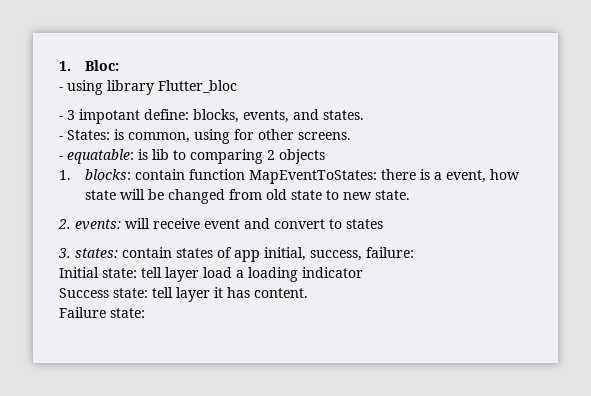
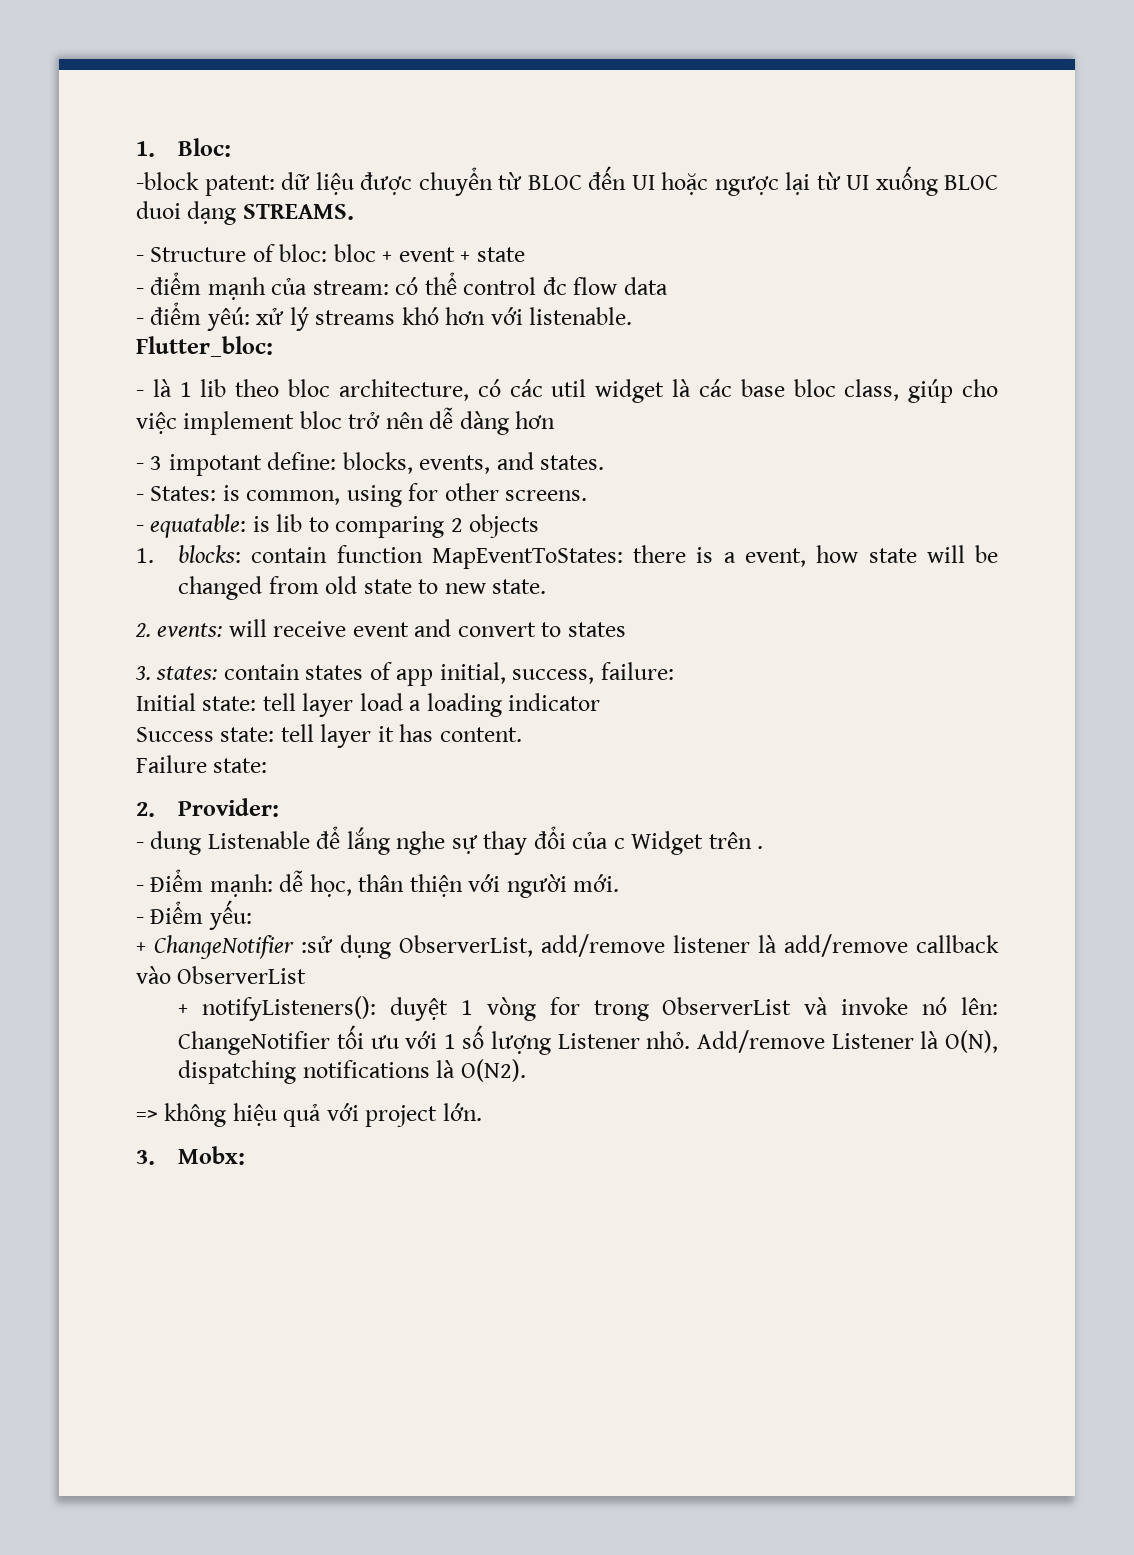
[59,80,237,95] - using library Flutter_bloc -> [136,166,998,196] [136,201,354,225] [136,244,525,262] [136,272,668,300] [136,302,633,331] [136,336,273,357] [136,379,999,403] [136,407,556,435] -block patent: dữ liệu được chuyển từ BLOC đến UI hoặc ngược lại từ UI xuống BLOC duoi dạng STREAMS. // - Structure of bloc: bloc + event + state // - điểm mạnh của stream: có thể control đc flow data // - điểm yêú: xử lý streams khó hơn với listenable. // Flutter_bloc: // - là 1 lib theo bloc architecture, có các util widget là các base bloc class, giúp cho việc implement bloc trở nên dễ dàng hơn
(145, 313) none -> [136,798,280,817] [136,826,764,855] [136,869,620,898] [136,900,252,930] [136,934,999,959] [136,966,307,984] [178,996,999,1021] [178,1025,998,1055] [178,1059,526,1084] [136,1103,482,1127] [136,1146,246,1165] // 2. Provider: // - dung Listenable để lắng nghe sự thay đổi của c Widget trên . // - Điểm mạnh: dễ học, thân thiện với người mới. // - Điểm yếu: // + ChangeNotifier :sử dụng ObserverList, add/remove listener là add/remove callback vào ObserverList // + notifyListeners(): duyệt 1 vòng for trong ObserverList và invoke nó lên: ChangeNotifier tối ưu với 1 số lượng Listener nhỏ. Add/remove Listener là O(N), dispatching notifications là O(N2). // => không hiệu quả với project lớn. // 3. Mobx:

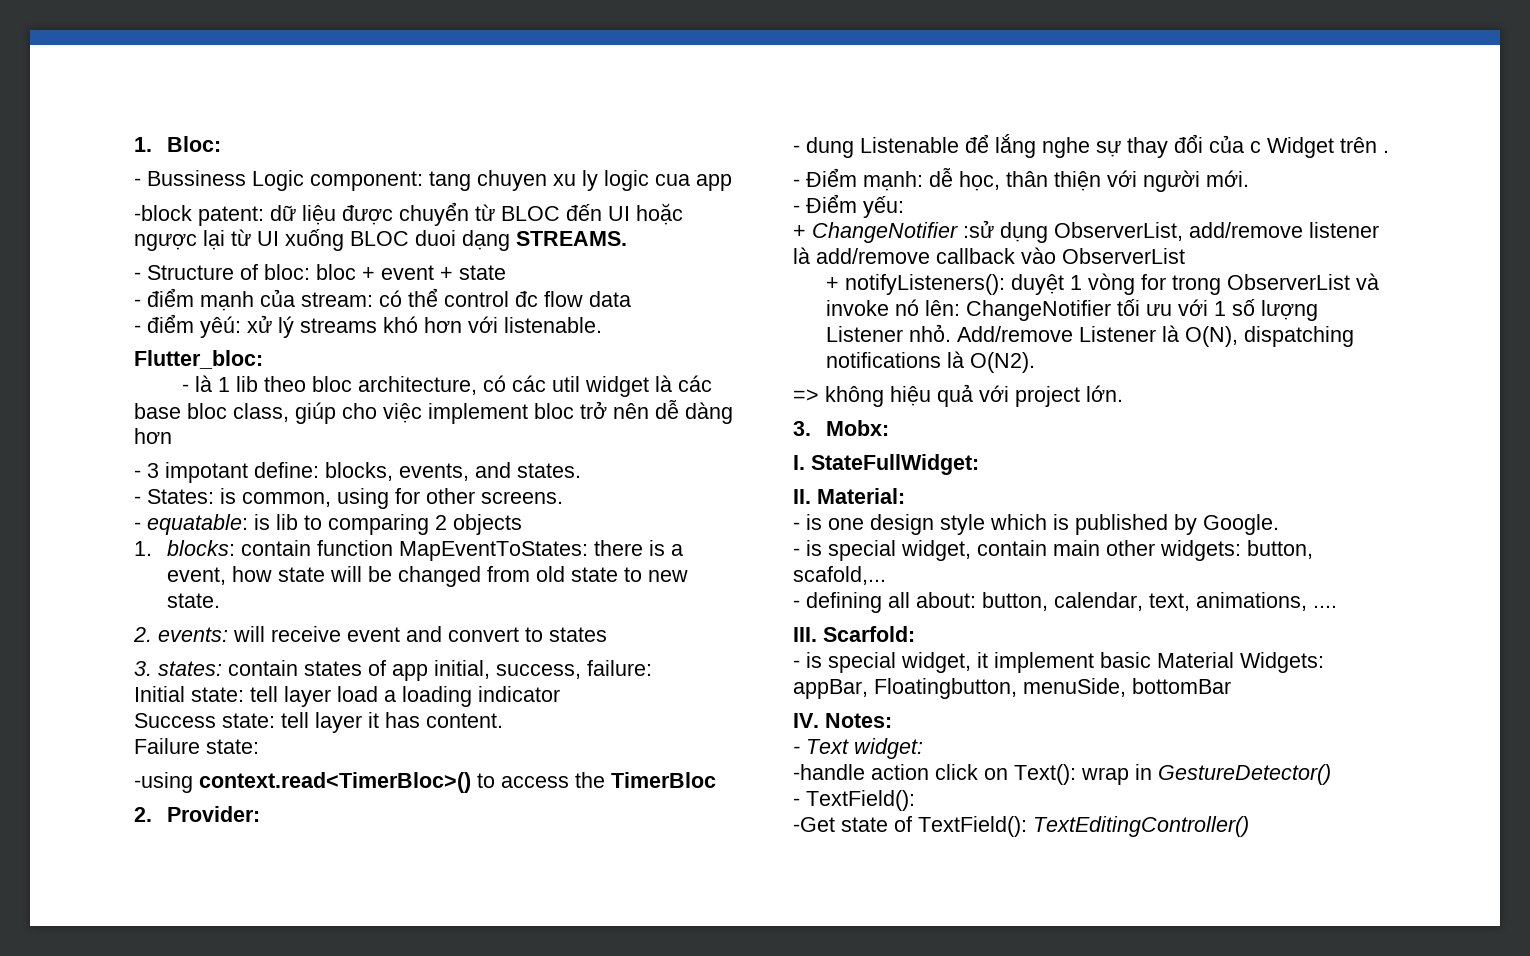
(232, 147) none -> [134,170,732,191] // - Bussiness Logic component: tang chuyen xu ly logic cua app
(268, 765) none -> [134,772,716,793] // -using context.read<TimerBloc>() to access the TimerBloc
(246, 1155) none -> [793,454,979,475] [793,488,905,504] [793,514,1279,535] [793,540,1313,561] [793,566,886,585] [793,592,1337,613] [793,626,915,642] [793,652,1324,673] [793,678,1231,699] [793,713,892,728] [793,738,923,759] [793,764,1331,785] [793,790,915,811] [793,816,1249,837] // I. StateFullWidget: // II. Material: // - is one design style which is published by Google. // - is special widget, contain main other widgets: button, scafold,... // - defining all about: button, calendar, text, animations, .... // III. Scarfold: // - is special widget, it implement basic Material Widgets: appBar, Floatingbutton, menuSide, bottomBar // IV. Notes: // - Text widget: // -handle action click on Text(): wrap in GestureDetector() // - TextField(): // -Get state of TextField(): TextEditingController()

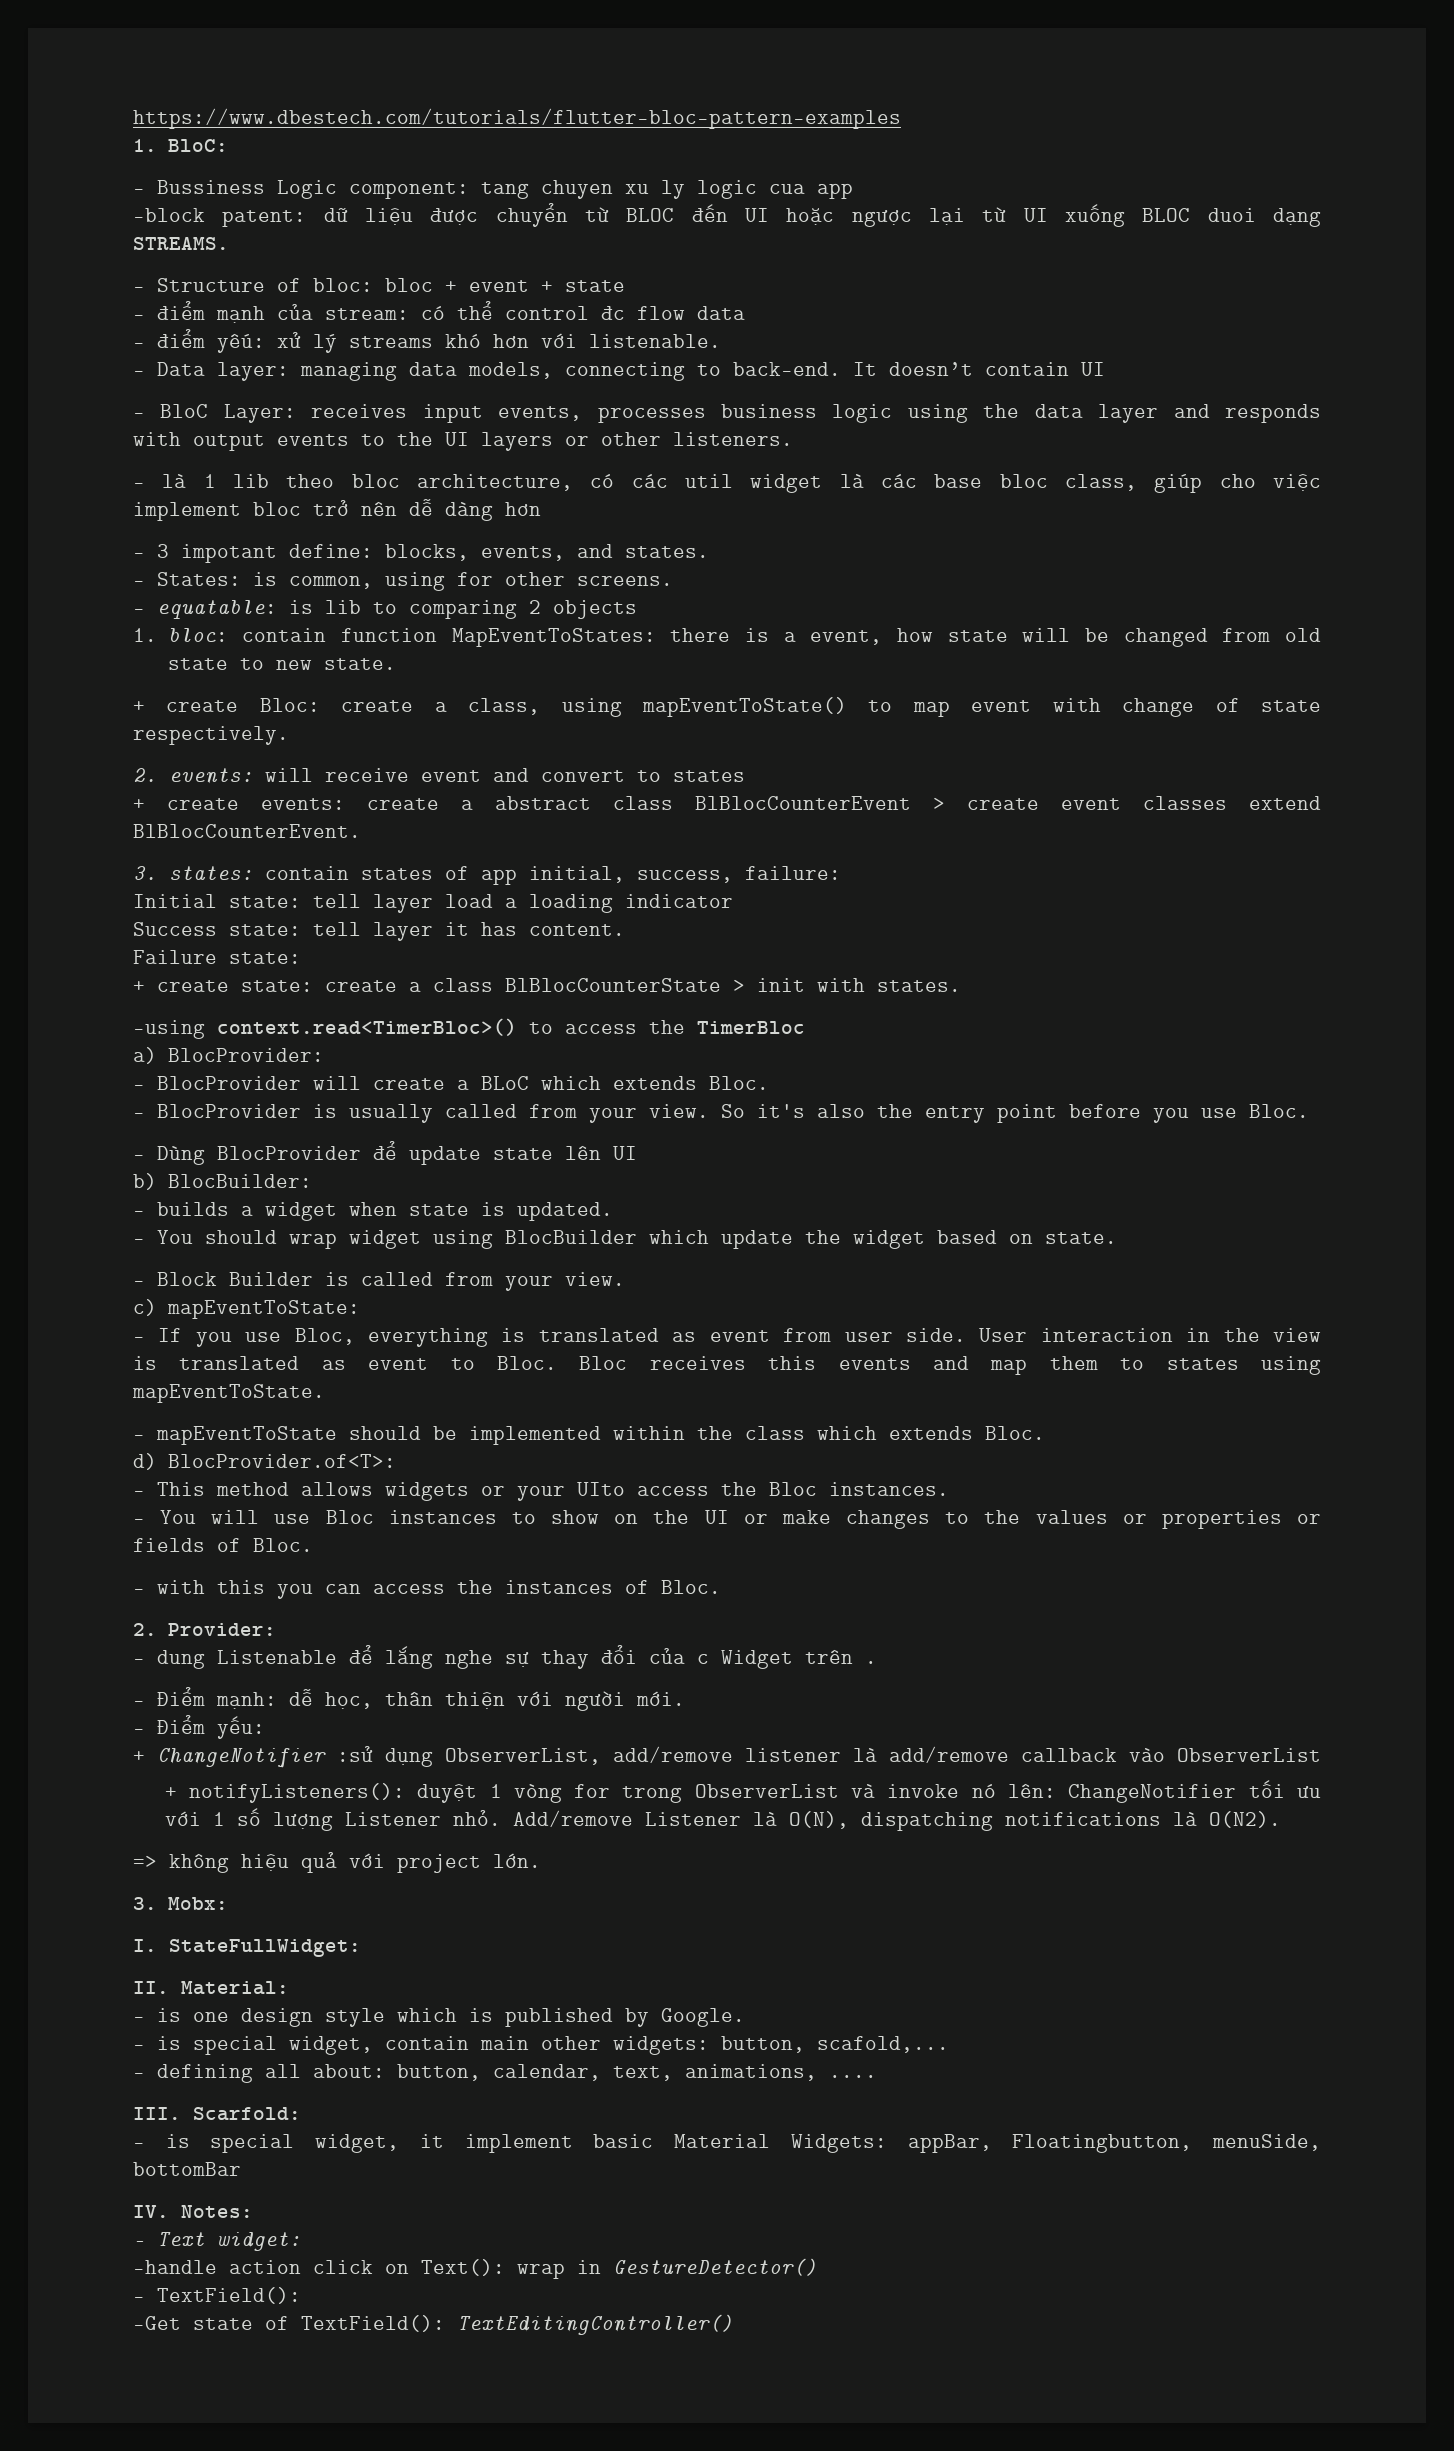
[134,136,222,152] 1. Bloc: -> [133,108,901,129] [133,139,228,152] https://www.dbestech.com/tutorials/flutter-bloc-pattern-examples // 1. BloC:
[134,350,263,369] Flutter_bloc: -> [133,362,1105,381] [133,404,1321,423] [133,432,793,451] - Data layer: managing data models, connecting to back-end. It doesn’t contain UI // - BloC Layer: receives input events, processes business logic using the data layer and responds with output events to the UI layers or other listeners.
[167,540,236,556] blocks: -> [167,628,228,642] bloc:
(221, 600) none -> [133,697,1321,717] [133,726,289,745] // + create Bloc: create a class, using mapEventToState() to map event with change of state respectively.
(607, 634) none -> [133,796,1321,810] [133,824,361,838] // + create events: create a abstract class BlBlocCounterEvent > create event classes extend BlBlocCounterEvent.
(259, 746) none -> [133,978,961,992] // + create state: create a class BlBlocCounterState > init with states.
(716, 780) none -> [133,1047,324,1064] [133,1076,769,1090] [133,1104,1309,1123] [133,1141,637,1165] [133,1173,312,1190] [133,1202,613,1221] [133,1230,1117,1249] [133,1272,625,1291] [133,1299,360,1319] [133,1328,1321,1347] [133,1356,1321,1375] [132,1384,325,1403] [133,1426,1045,1445] [133,1453,396,1470] [133,1482,949,1501] [133,1510,1321,1529] [133,1538,313,1552] [133,1580,721,1599] // a) BlocProvider: // - BlocProvider will create a BLoC which extends Bloc. // - BlocProvider is usually called from your view. So it's also the entry point before you use Bloc. // - Dùng BlocProvider để update state lên UI // b) BlocBuilder: // - builds a widget when state is updated. // - You should wrap widget using BlocBuilder which update the widget based on state. // - Block Builder is called from your view. // c) mapEventToState: // - If you use Bloc, everything is translated as event from user side. User interaction in the view is translated as event to Bloc. Bloc receives this events and map them to states using mapEventToState. // - mapEventToState should be implemented within the class which extends Bloc. // d) BlocProvider.of<T>: // - This method allows widgets or your UIto access the Bloc instances. // - You will use Bloc instances to show on the UI or make changes to the values or properties or fields of Bloc. // - with this you can access the instances of Bloc.

